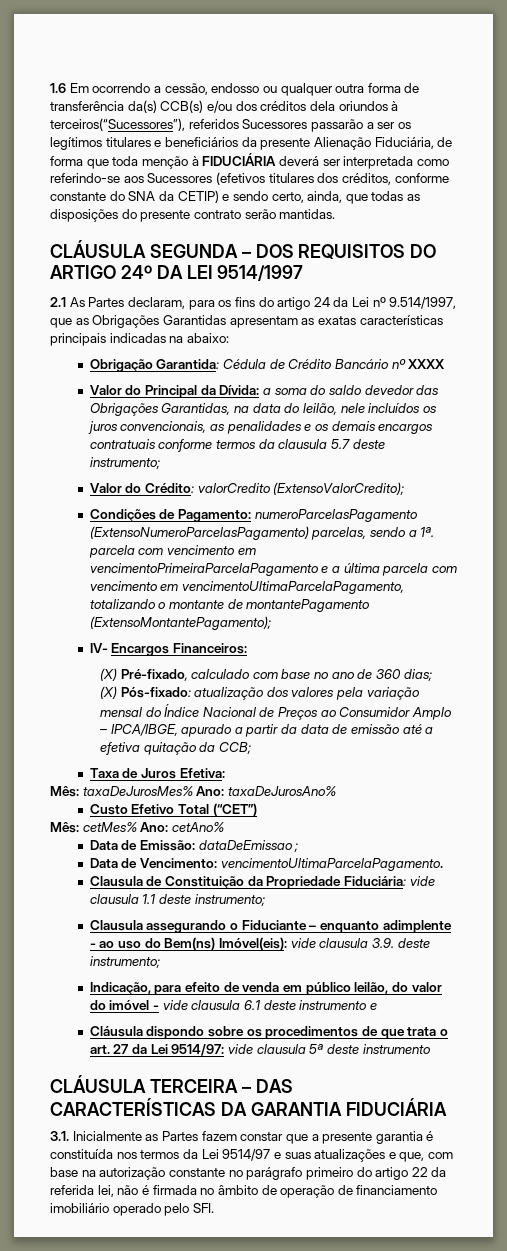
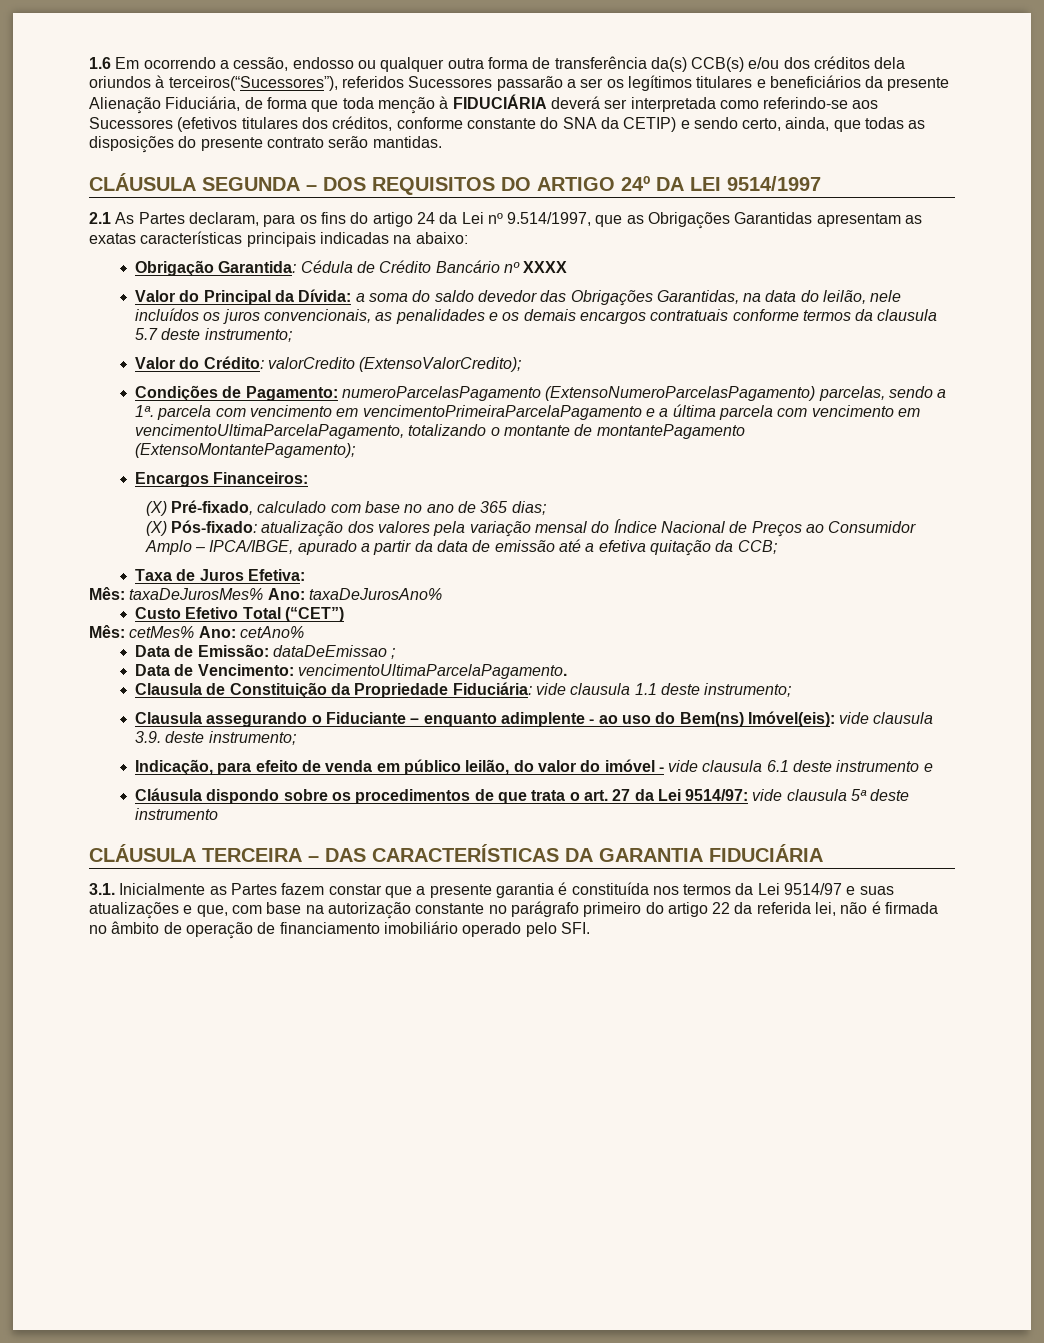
[89,643,108,653] IV- -> (355, 450) none
[376,669,402,679] 360 -> [480,501,508,513] 365

